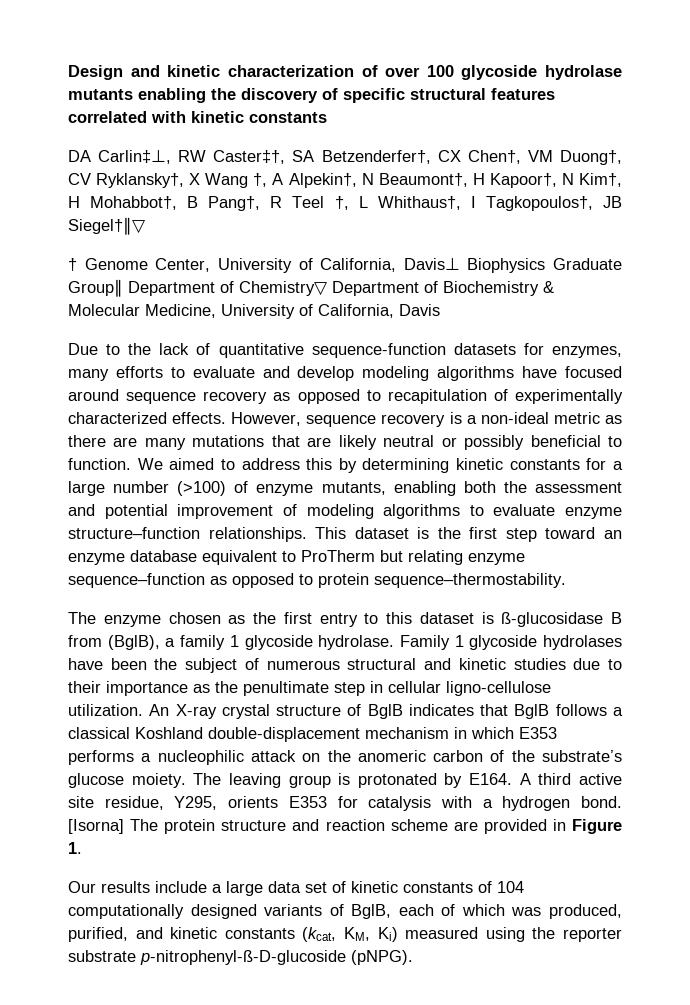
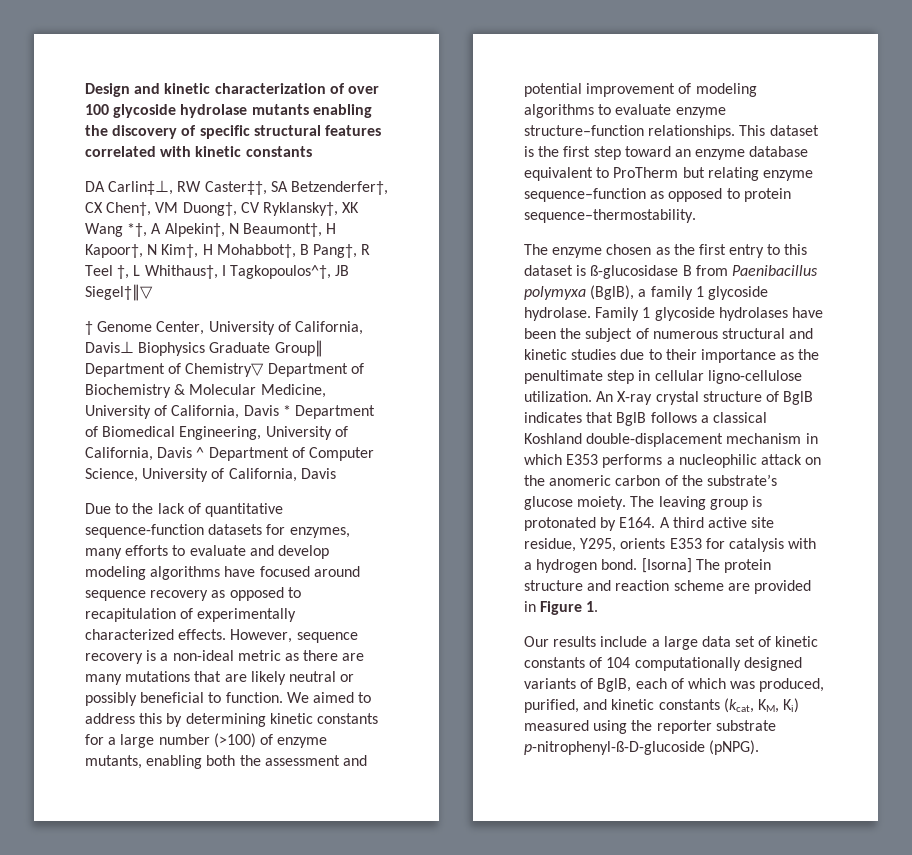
[189,173,268,188] X Wang †, -> [342,202,360,213] [85,223,148,237] XK Wang *†,
[485,196,593,211] Tagkopoulos†, -> [229,265,331,279] Tagkopoulos^†,
(440, 310) none -> [282,405,375,419] [85,426,348,440] [85,447,374,461] [85,468,336,482] * Department of Biomedical Engineering, University of California, Davis ^ Department of Computer Science, University of California, Davis
(102, 641) none -> [731,265,818,276] [524,286,586,300] Paenibacillus polymyxa

